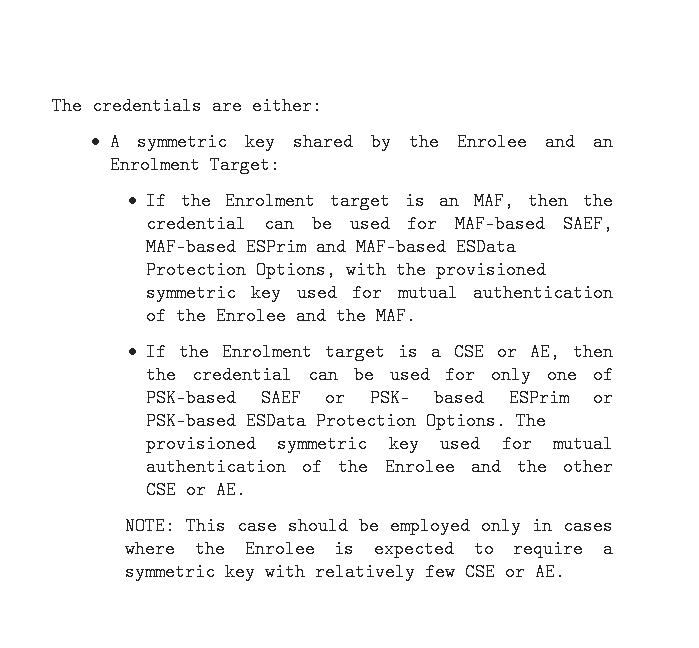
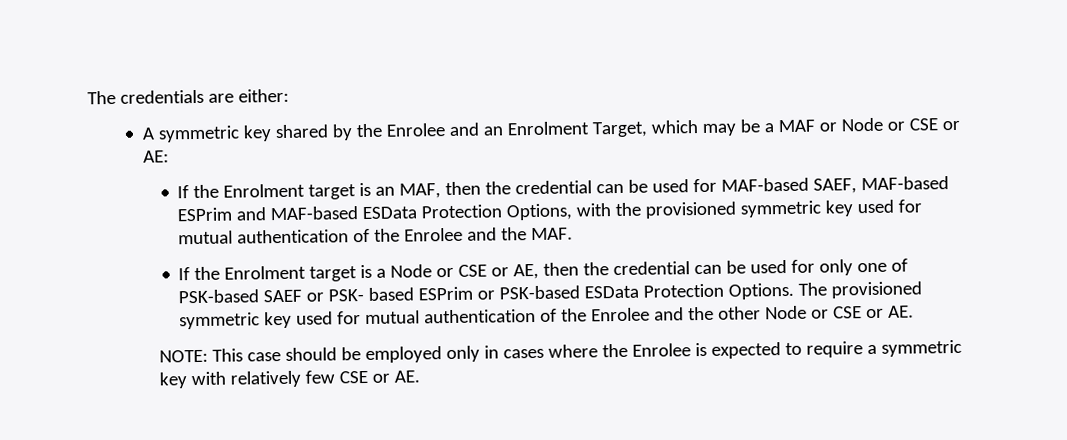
[209,156,280,174] Target: -> [591,117,960,138] [142,150,169,163] Target, which may be a MAF or Node or CSE or AE:
(442, 352) none -> [390,264,455,278] Node or
(613, 467) none -> [765,305,830,320] Node or

